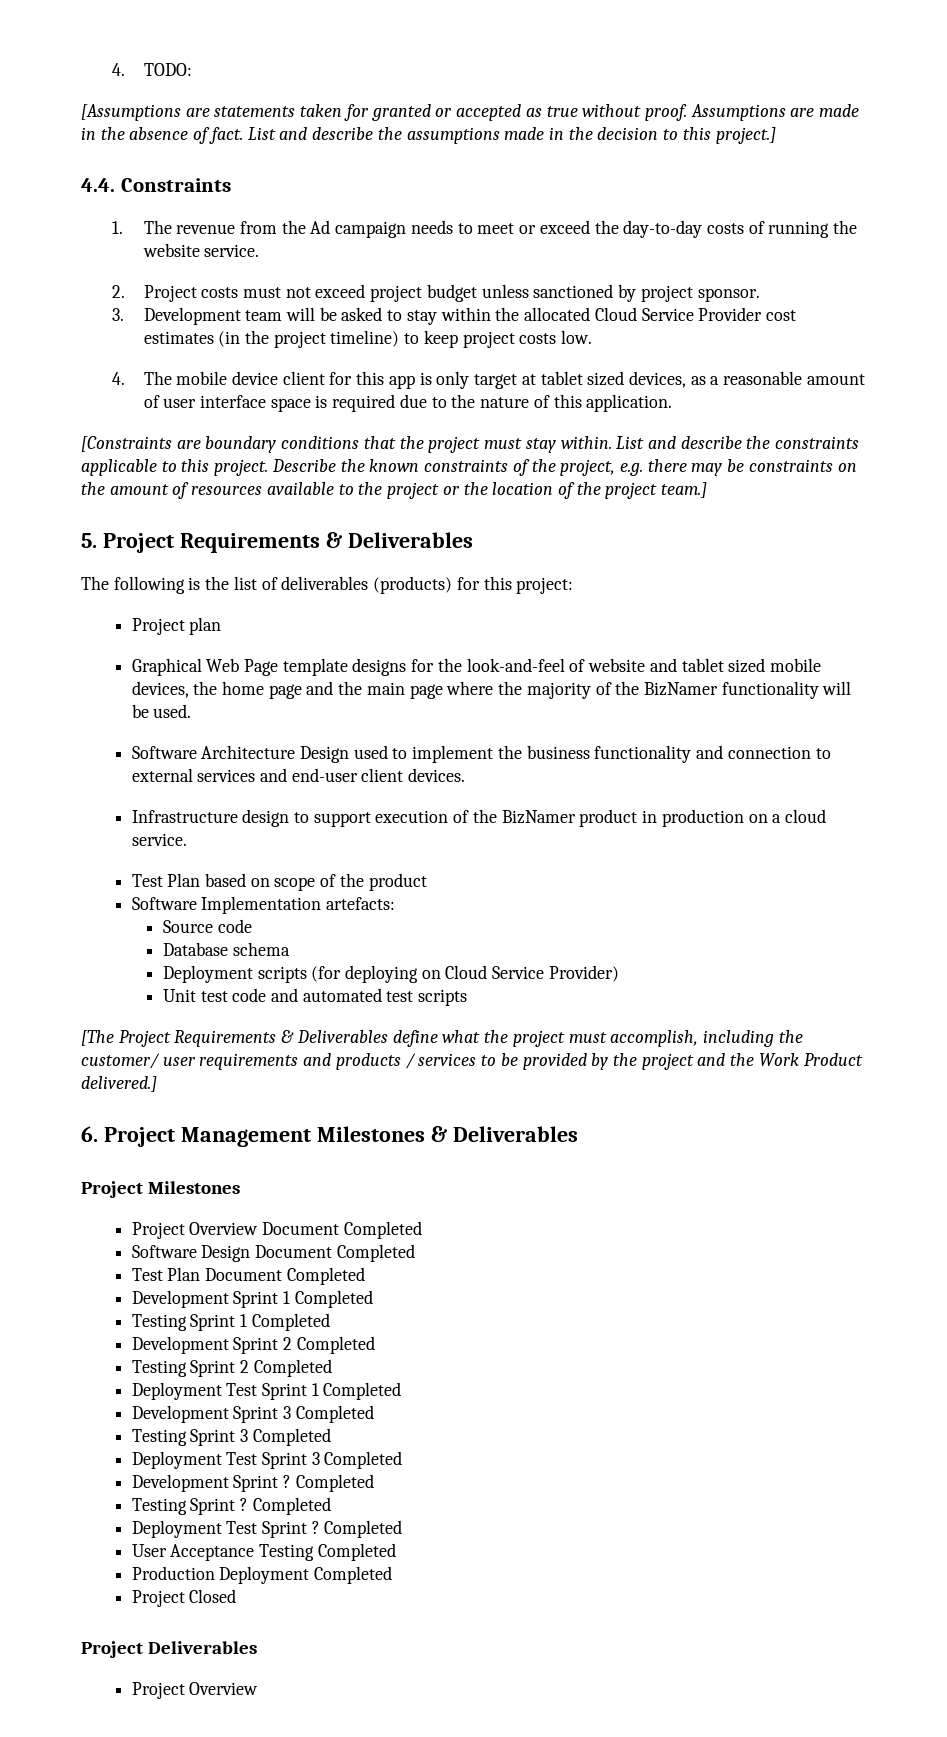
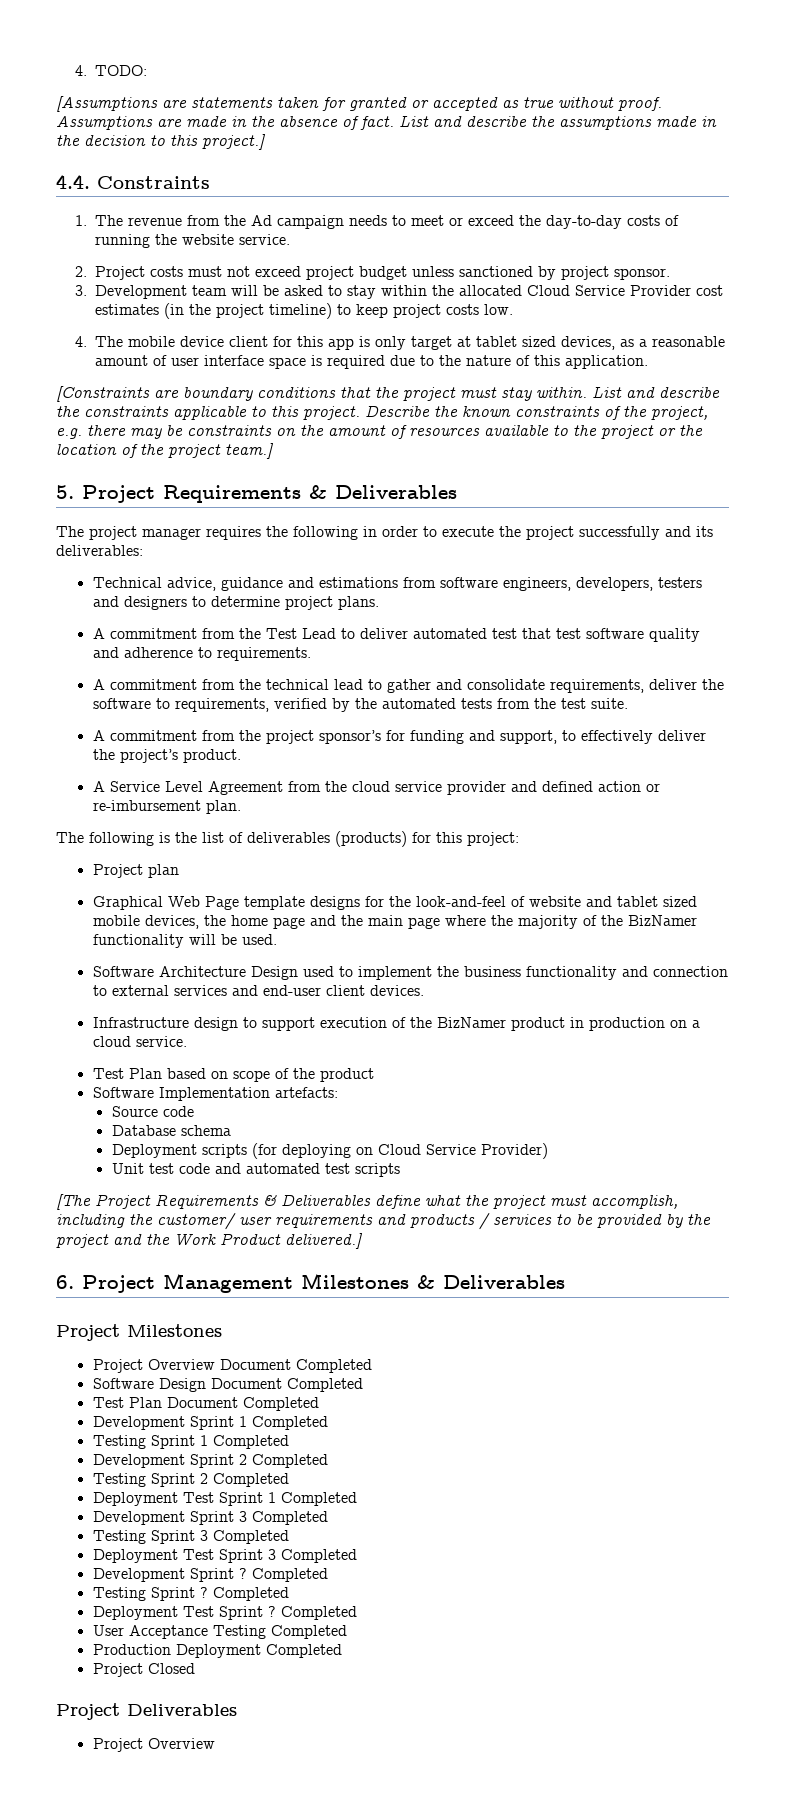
(473, 540) none -> [56,526,713,540] [56,545,143,556] [92,577,702,591] [92,596,379,610] [92,628,700,642] [92,647,311,661] [92,679,724,693] [92,698,628,712] [92,730,706,744] [92,749,241,763] [92,781,660,795] [92,800,241,814] // The project manager requires the following in order to execute the project successfully and its deliverables: // Technical advice, guidance and estimations from software engineers, developers, testers and designers to determine project plans. // A commitment from the Test Lead to deliver automated test that test software quality and adherence to requirements. // A commitment from the technical lead to gather and consolidate requirements, deliver the software to requirements, verified by the automated tests from the test suite. // A commitment from the project sponsor’s for funding and support, to effectively deliver the project’s product. // A Service Level Agreement from the cloud service provider and defined action or re-imbursement plan.

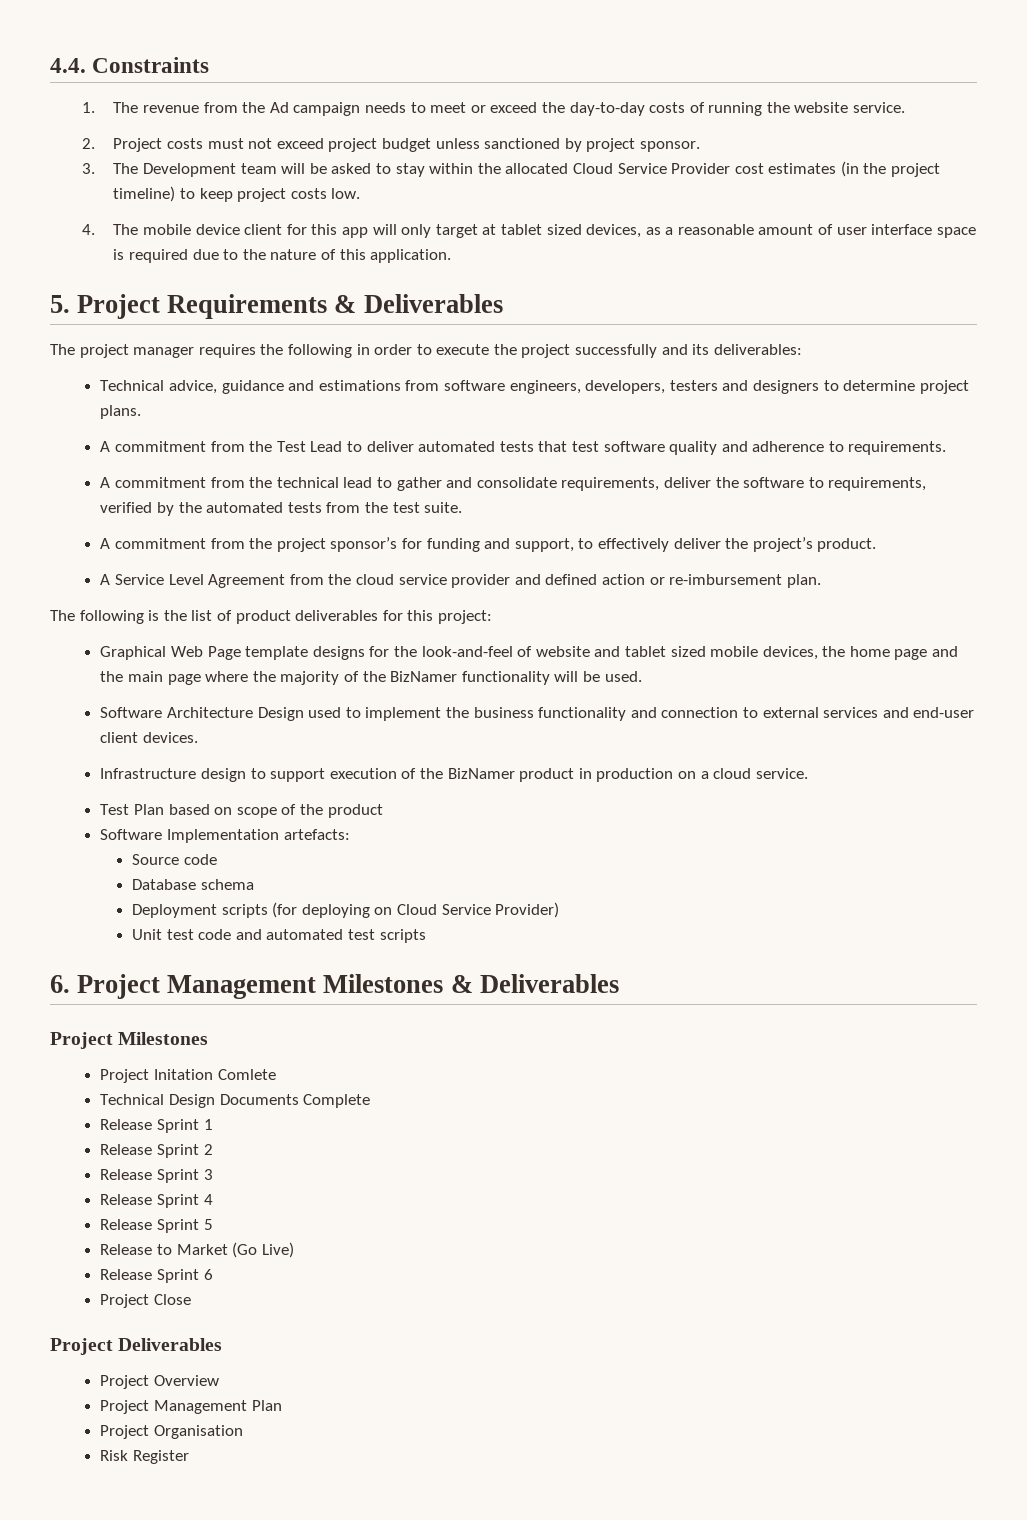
[75,65,148,76] [56,96,662,112] [56,115,717,130] [56,134,266,150] 4. TODO: // [Assumptions are statements taken for granted or accepted as true without proof. Assumptions are made in the absence of fact. List and describe the assumptions made in the decision to this project.] // -> (50, 65) none
(88, 290) none -> [113,163,139,174] The
[359,336,371,347] is -> [372,224,397,235] will
[56,386,720,402] [56,405,708,420] [56,425,703,439] [56,443,274,459] // [Constraints are boundary conditions that the project must stay within. List and describe the constraints applicable to this project. Describe the known constraints of the project, e.g. there may be constraints on the amount of resources available to the project or the location of the project team.] -> (452, 256) none
[491,628,517,639] test -> [499,441,534,452] tests
[247,831,407,847] deliverables (products) -> [235,610,379,624] product deliverables
[92,864,179,878] // Project plan -> (492, 617) none
[56,1194,678,1210] [56,1213,711,1230] [56,1233,363,1249] // [The Project Requirements & Deliverables define what the project must accomplish, including the customer/ user requirements and products / services to be provided by the project and the Work Product delivered.] -> (426, 936) none
[147,1359,372,1373] [92,1378,363,1392] [92,1397,319,1411] [92,1416,328,1430] [92,1435,289,1449] [92,1454,328,1468] [92,1473,289,1487] [92,1492,357,1506] [92,1511,328,1525] [92,1530,289,1544] [92,1549,357,1563] [92,1568,328,1582] [92,1587,289,1601] [92,1606,357,1620] [92,1625,347,1639] [92,1644,342,1658] [92,1663,195,1677] Overview Document Completed // Software Design Document Completed // Test Plan Document Completed // Development Sprint 1 Completed // Testing Sprint 1 Completed // Development Sprint 2 Completed // Testing Sprint 2 Completed // Deployment Test Sprint 1 Completed // Development Sprint 3 Completed // Testing Sprint 3 Completed // Deployment Test Sprint 3 Completed // Development Sprint ? Completed // Testing Sprint ? Completed // Deployment Test Sprint ? Completed // User Acceptance Testing Completed // Production Deployment Completed // Project Closed -> [154,1069,276,1080] [100,1094,371,1108] [100,1119,213,1133] [100,1144,213,1158] [100,1169,213,1183] [100,1194,213,1208] [100,1219,213,1233] [100,1242,294,1258] [100,1269,213,1283] [100,1294,192,1308] Initation Comlete // Technical Design Documents Complete // Release Sprint 1 // Release Sprint 2 // Release Sprint 3 // Release Sprint 4 // Release Sprint 5 // Release to Market (Go Live) // Release Sprint 6 // Project Close
(215, 1743) none -> [100,1400,282,1414] [100,1425,244,1439] [100,1450,190,1464] // Project Management Plan // Project Organisation // Risk Register

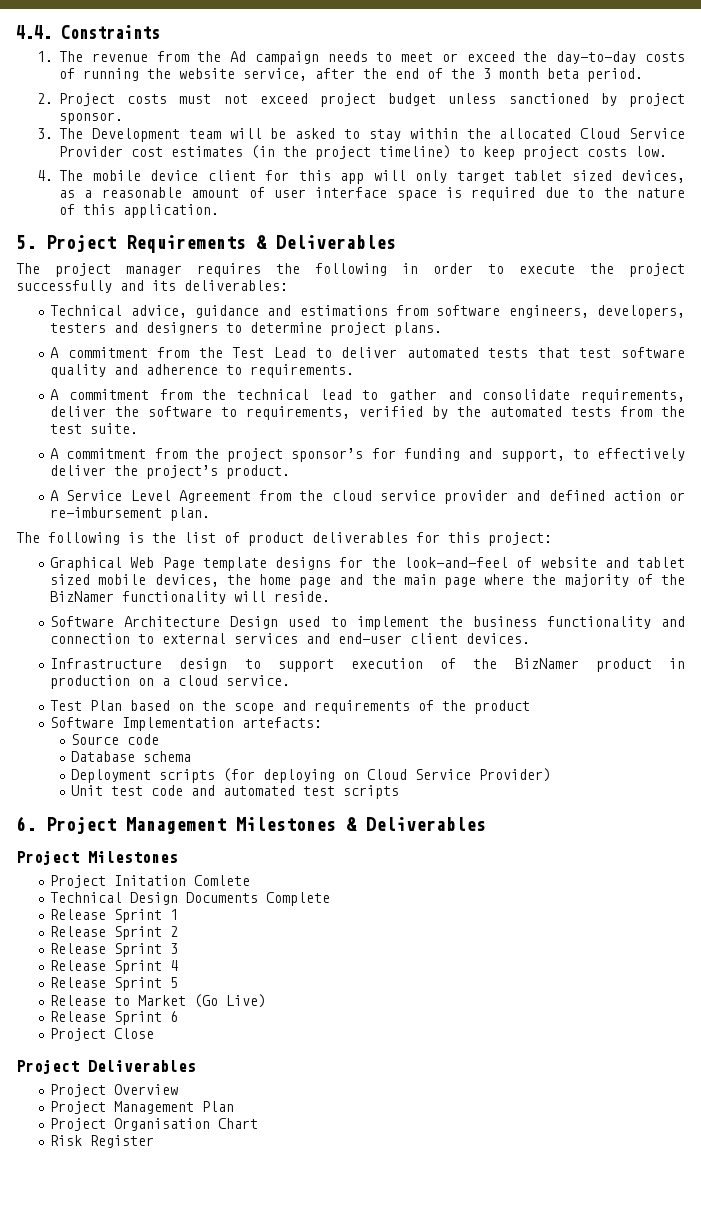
[853,102,906,113] service. -> [243,68,644,82] service, after the end of the 3 month beta period.
[482,224,497,235] at -> (505, 177) none
[582,671,642,682] be used. -> [274,591,331,602] reside.
[236,807,277,818] scope -> [202,700,411,714] the scope and requirements
(244, 1432) none -> [218,1118,259,1129] Chart

